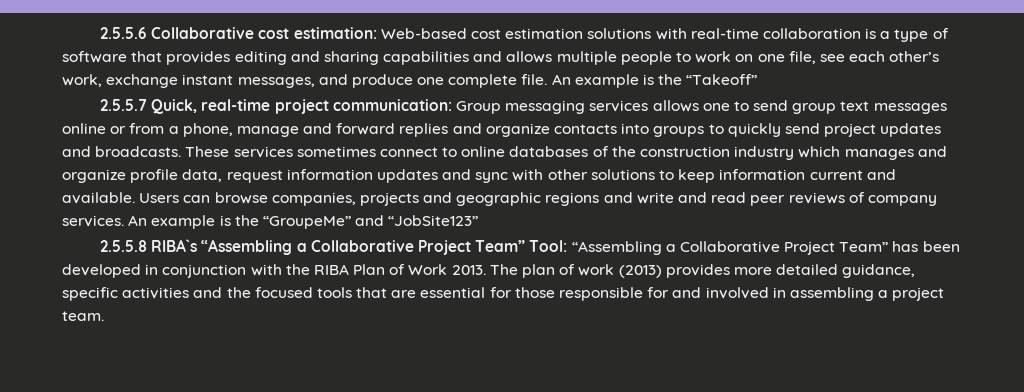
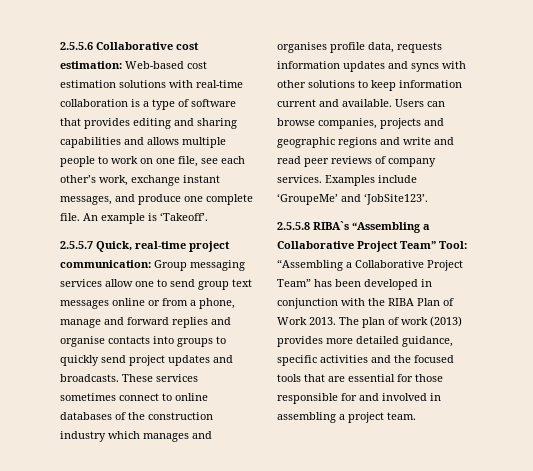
[658,74,758,85] the “Takeoff” -> [160,212,208,221] ‘Takeoff’.
[652,100,699,112] allows -> [105,279,133,287] allow
[485,123,550,137] organize -> [60,336,105,347] organise
[62,169,126,183] organize -> [277,42,327,53] organises
[226,170,283,183] request -> [397,42,442,53] requests
[475,172,509,183] sync -> [411,63,439,72] syncs
[128,215,479,229] An example is the “GroupeMe” and “JobSite123” -> [325,175,417,186] [277,193,428,205] Examples include ‘GroupeMe’ and ‘JobSite123’.

